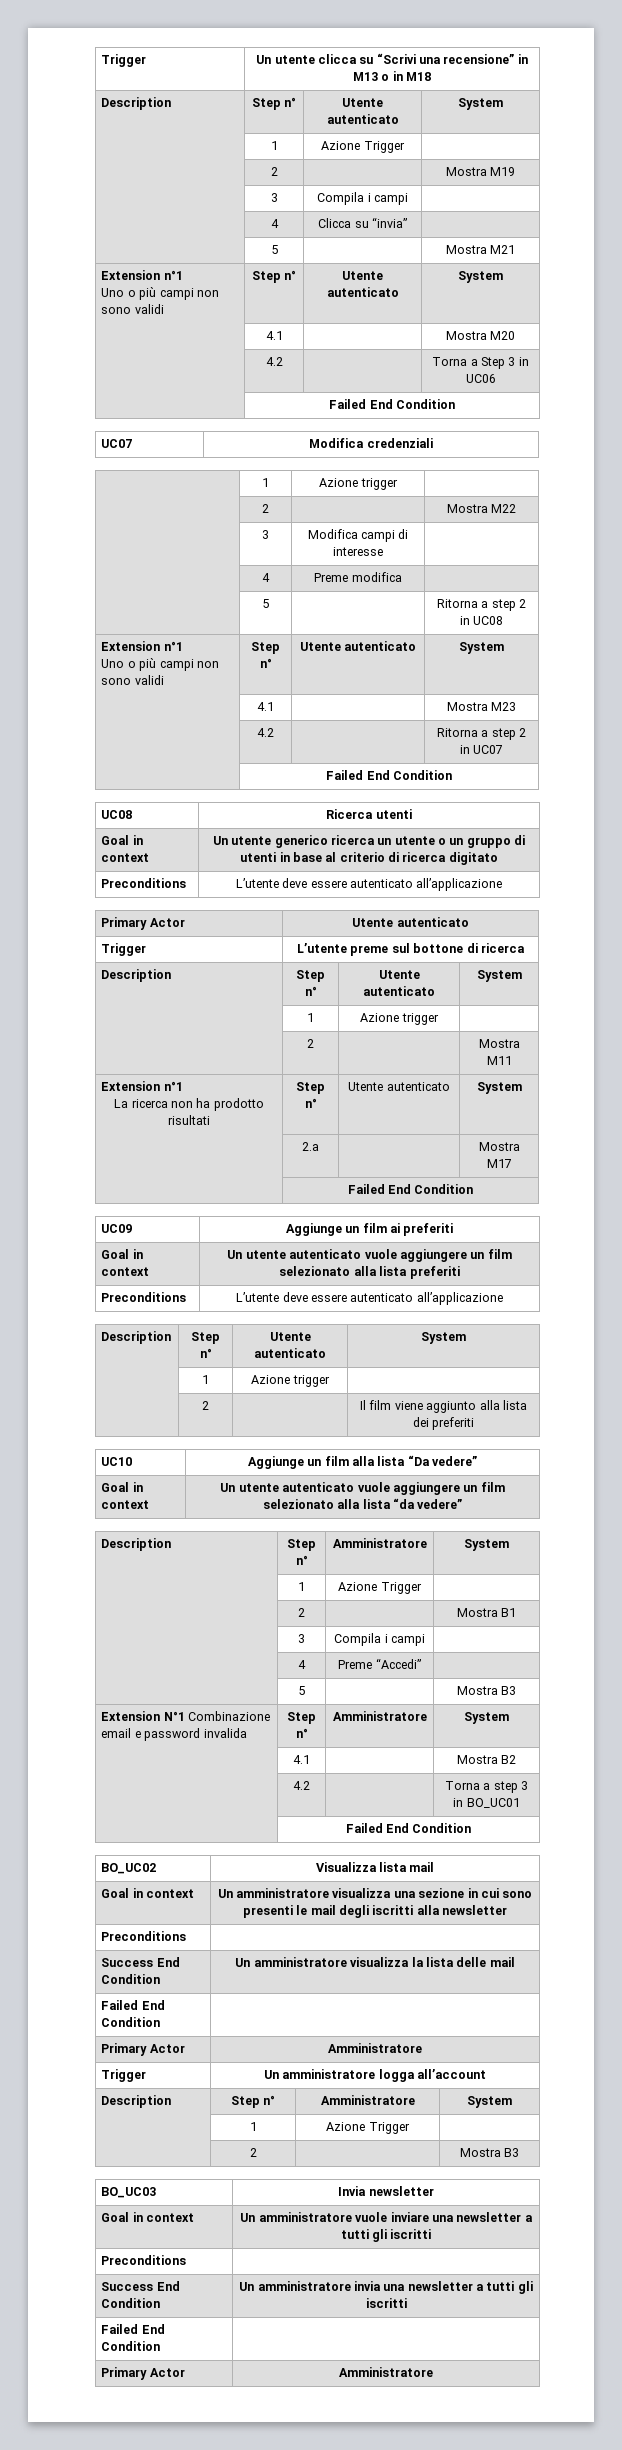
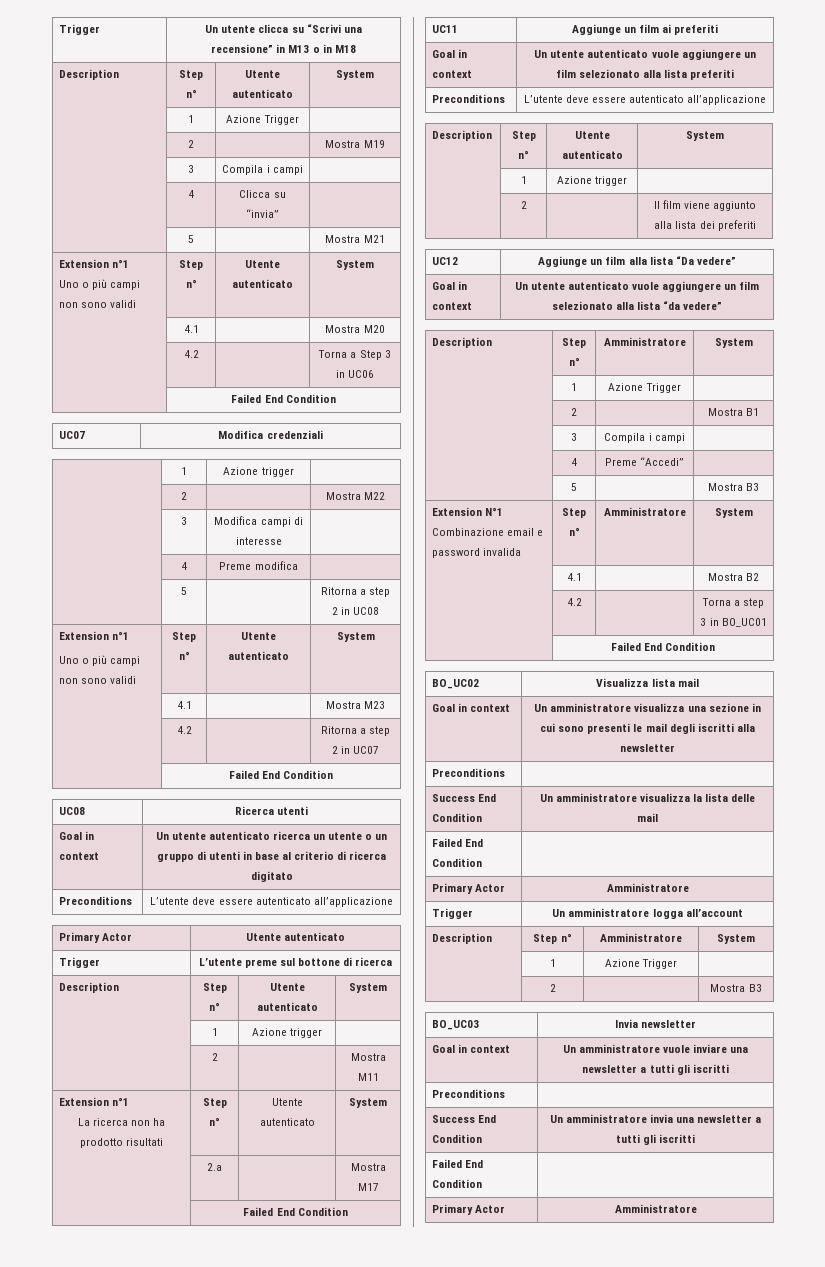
[274,835,328,848] generico -> [208,831,270,840] autenticato
[101,1224,133,1233] UC09 -> [432,25,459,33] UC11
[101,1457,133,1466] UC10 -> [432,257,459,265] UC12

